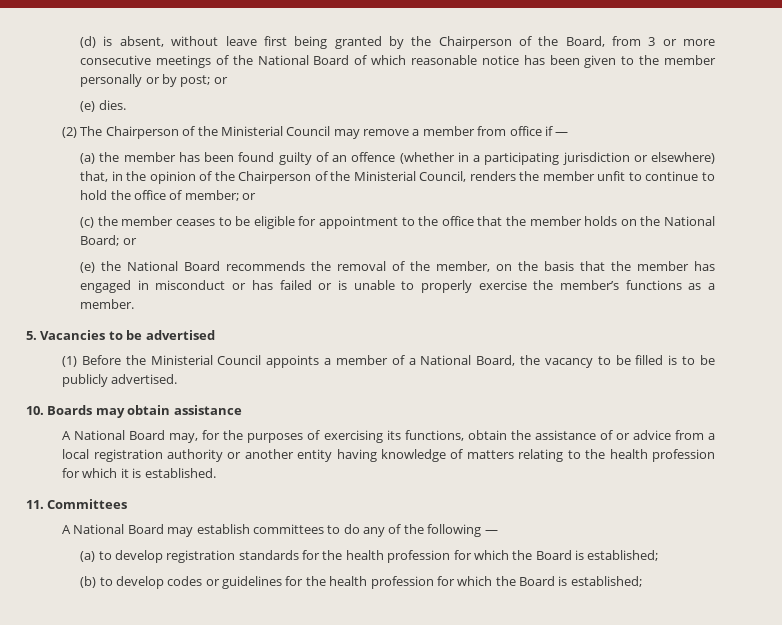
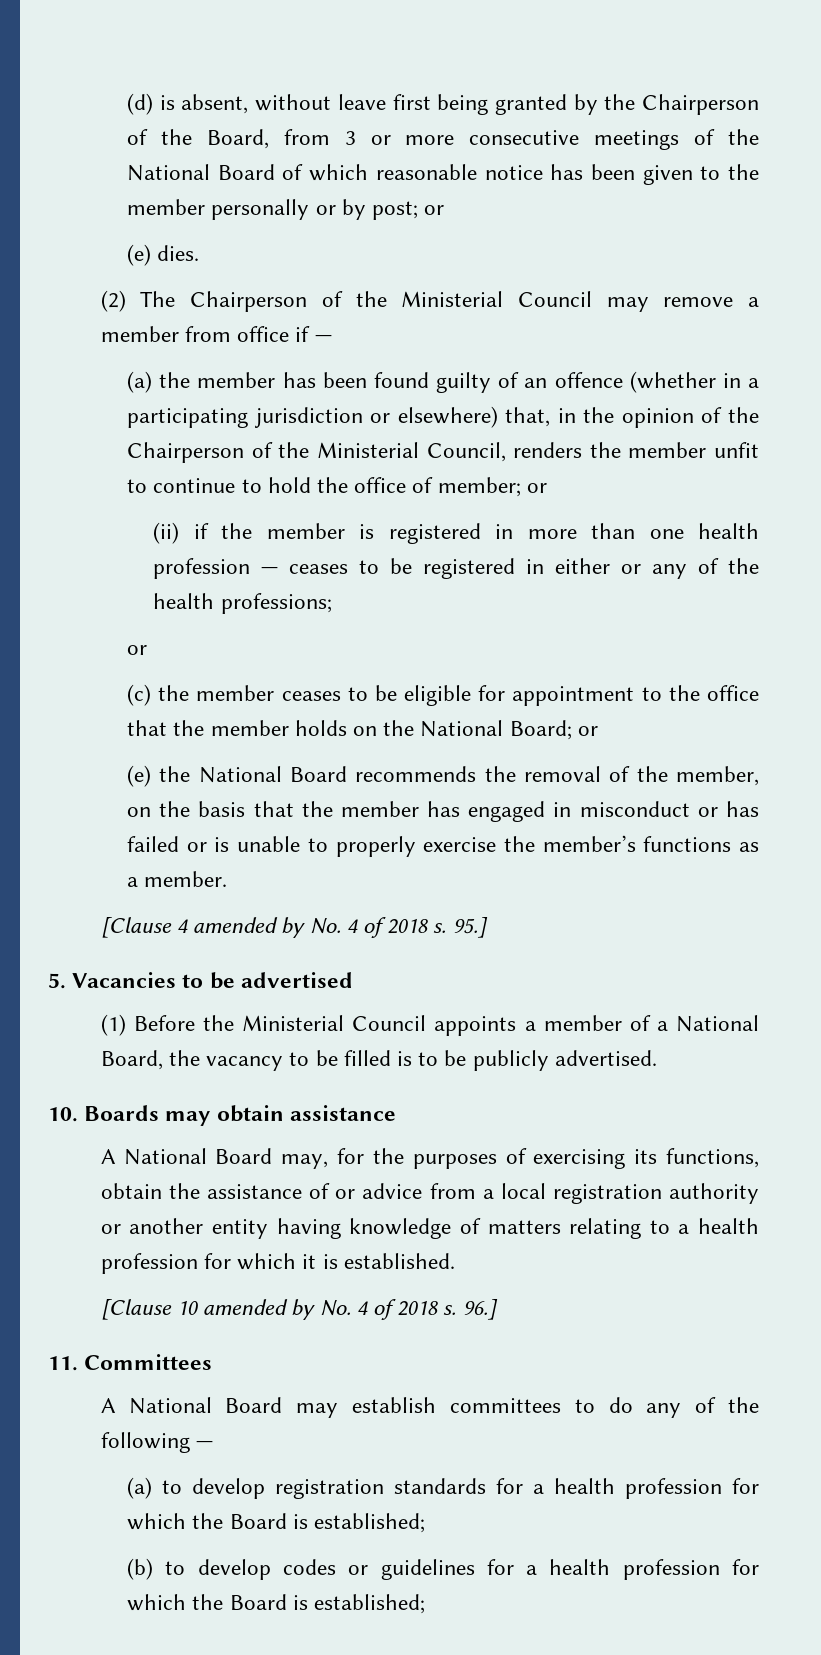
(257, 196) none -> [153,522,760,544] [153,558,759,579] [153,593,332,614] [127,645,148,655] // (ii) if the member is registered in more than one health profession — ceases to be registered in either or any of the health professions; // or
(135, 304) none -> [100,917,488,938] // [Clause 4 amended by No. 4 of 2018 s. 95.]
[585,449,606,459] the -> [678,1224,690,1234] a
(216, 473) none -> [100,1299,498,1320] // [Clause 10 amended by No. 4 of 2018 s. 96.]
[322,550,343,560] the -> [533,1484,545,1494] a
[305,576,326,586] the -> [526,1565,538,1575] a

